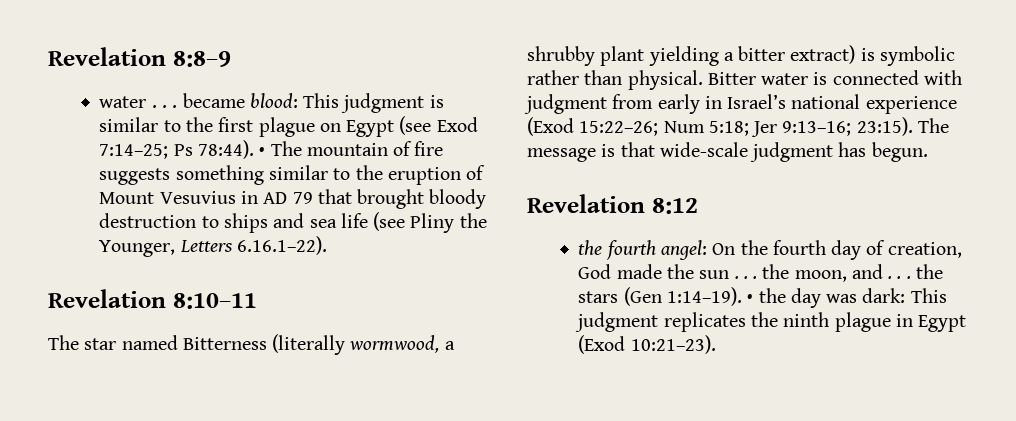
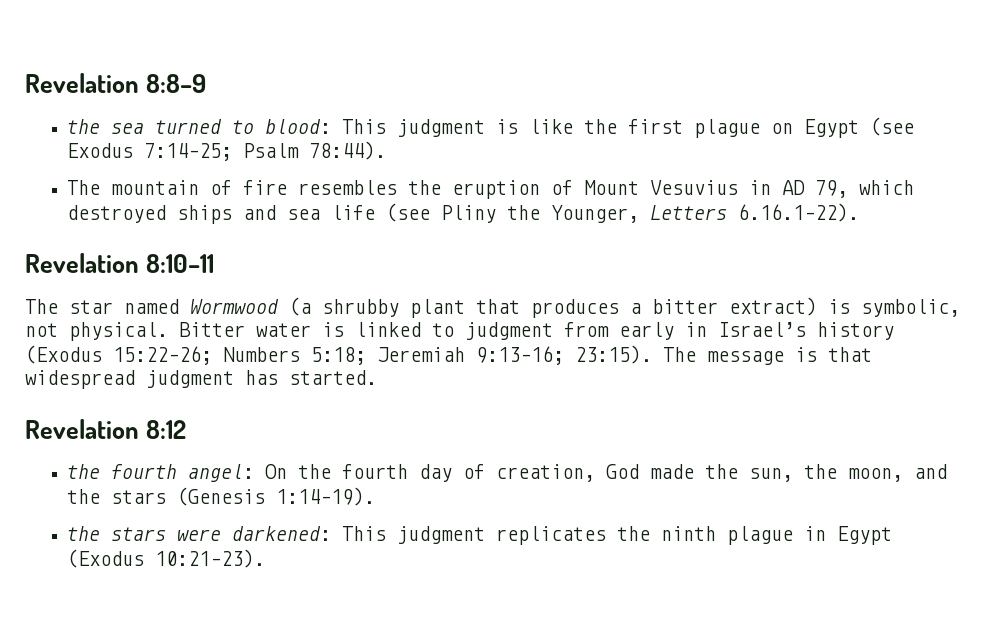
[99,93,245,108] water . . . became -> [66,119,254,134] the sea turned to
[99,117,181,132] similar to -> [528,119,573,134] like
[436,117,478,132] [99,144,193,159] Exod 7:14–25; Ps -> [66,143,299,161] Exodus 7:14–25; Psalm
[259,147,266,156] • -> (386, 150) //
[99,165,351,185] suggests something similar to -> [297,180,397,195] resembles
[292,189,487,209] [99,213,219,228] 79 that brought bloody destruction to -> [814,180,914,198] [66,205,166,223] 79, which destroyed
[182,334,455,355] [527,46,719,66] Bitterness (literally wormwood, a shrubby plant yielding -> [190,297,619,318] Wormwood (a shrubby plant that produces
[879,46,955,66] [527,70,623,85] symbolic rather than -> [861,299,960,317] [25,323,58,337] symbolic, not
[832,70,962,85] connected with -> [355,322,454,337] linked to
[791,94,957,114] [527,117,778,137] national experience (Exod 15:22–26; Num 5:18; Jer -> [817,322,894,340] [25,345,465,365] history (Exodus 15:22–26; Numbers 5:18; Jeremiah
[659,142,748,157] wide-scale -> [25,370,135,389] widespread
[871,142,928,162] begun. -> [289,370,377,385] started.
[699,264,943,282] [578,287,662,306] sun . . . the moon, and . . . the stars (Gen -> [748,464,947,482] [66,487,265,506] sun, the moon, and the stars (Genesis
[747,288,906,308] • the day was dark: -> [66,526,331,541] // the stars were darkened:
[578,335,626,354] (Exod -> [66,549,144,568] (Exodus

